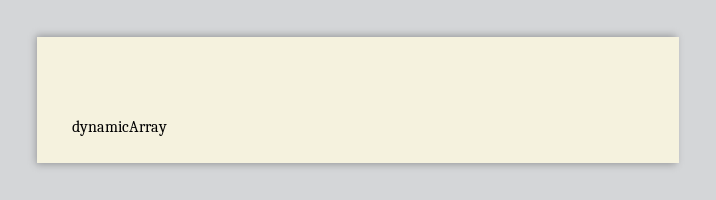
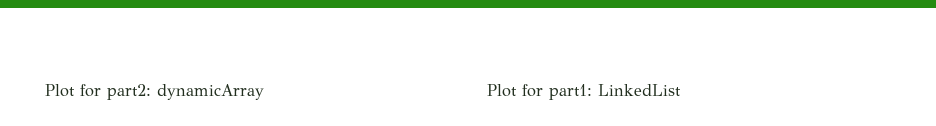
[72,120,167,136] dynamicArray -> [45,84,264,100] [487,84,681,100] Plot for part2: dynamicArray // Plot for part1: LinkedList

